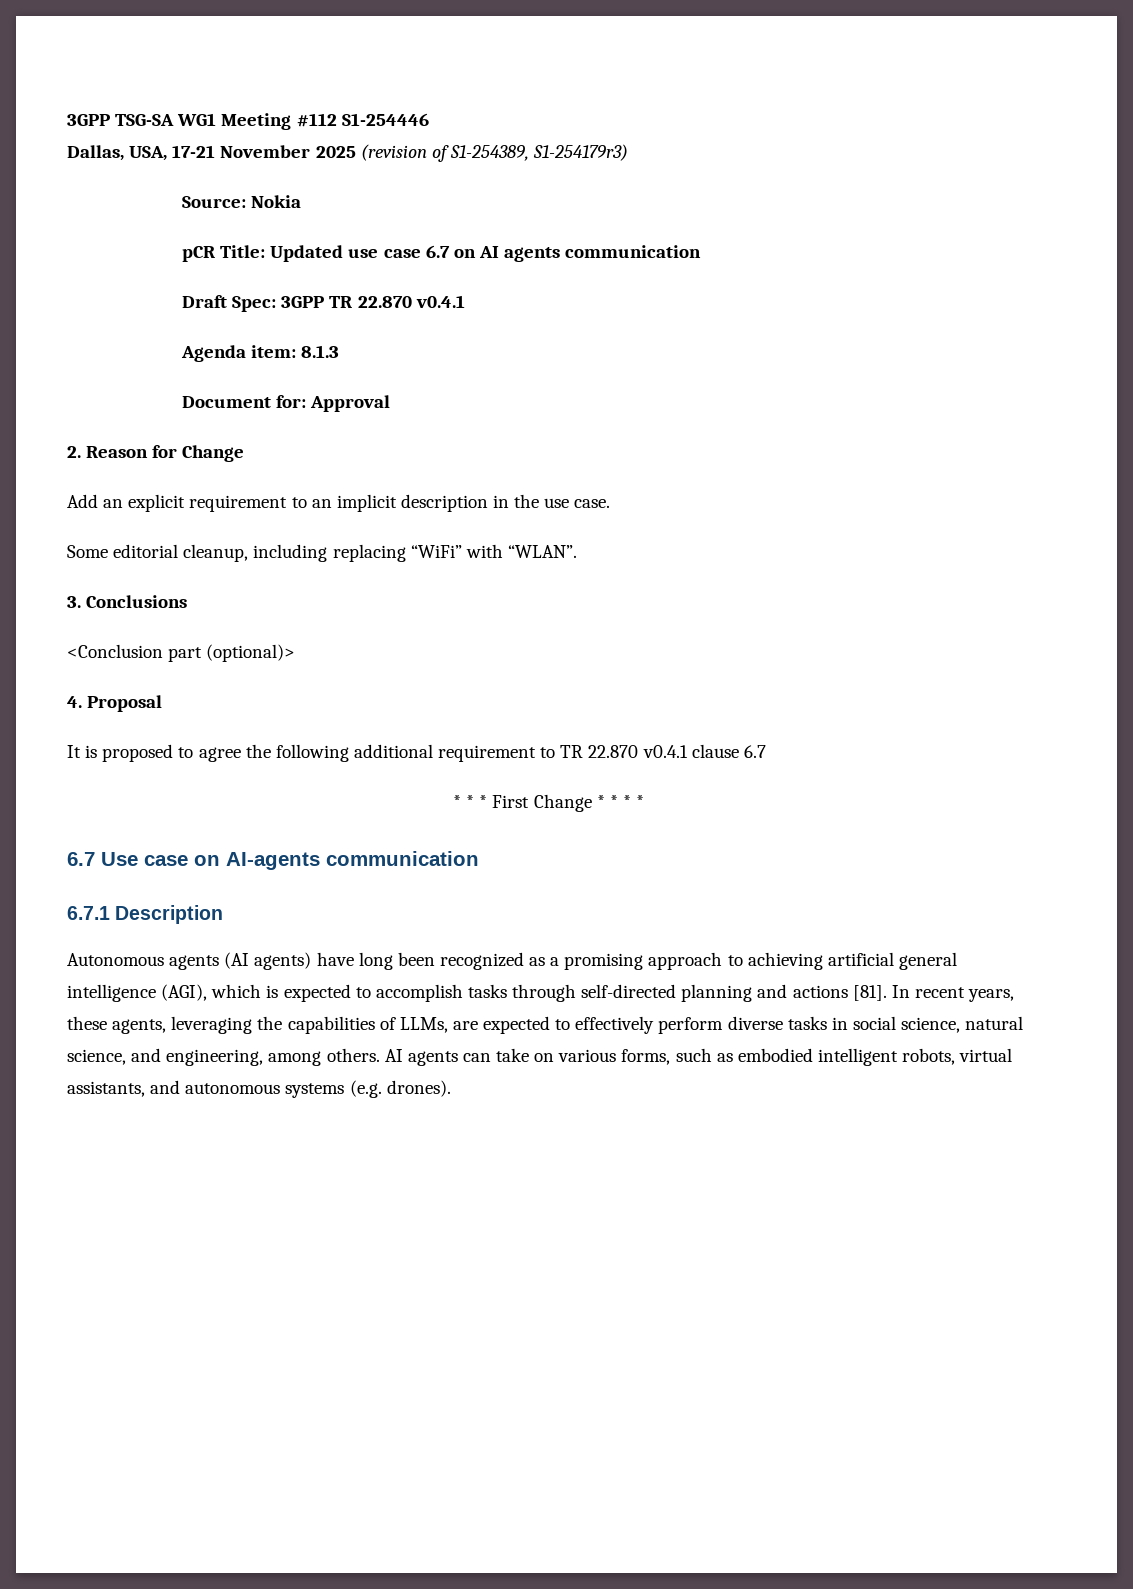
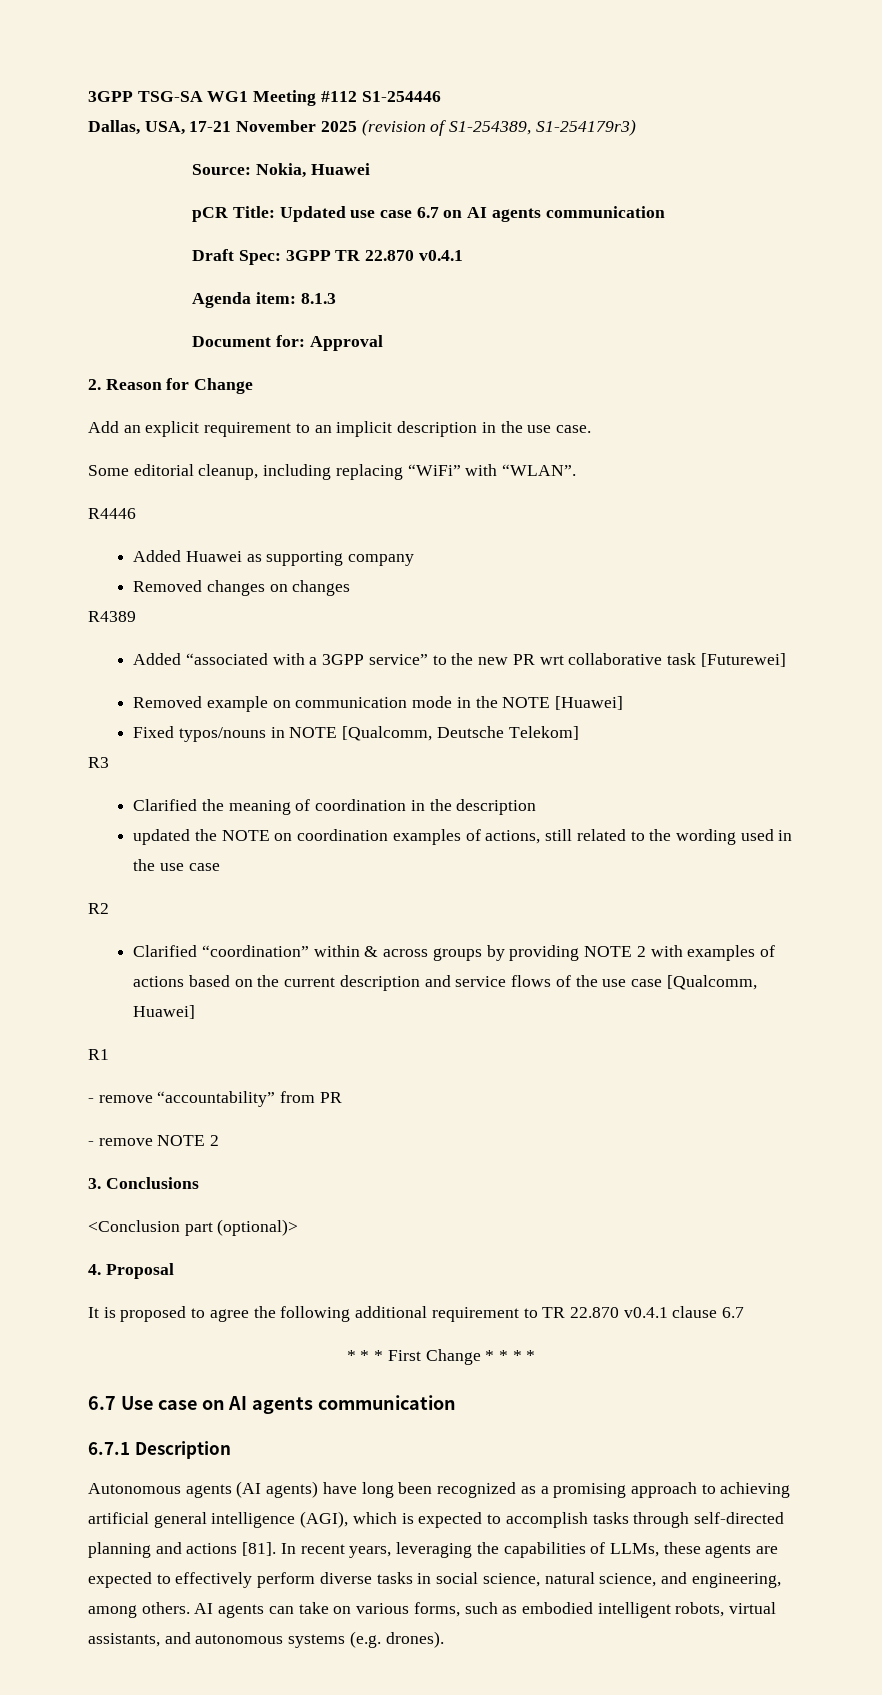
[251,195,302,208] Nokia -> [255,163,370,178] Nokia, Huawei
(577, 551) none -> [88,508,136,519] [133,550,415,566] [133,580,351,596] [88,611,136,622] [133,653,786,667] [133,696,624,712] [133,726,579,742] [88,757,109,768] [133,799,537,815] [133,829,793,845] [133,859,220,871] [88,903,109,914] [133,945,775,961] [133,975,757,991] [133,1005,196,1019] [88,1049,109,1060] [88,1091,342,1107] [88,1135,220,1146] // R4446 // Added Huawei as supporting company // Removed changes on changes // R4389 // Added “associated with a 3GPP service” to the new PR wrt collaborative task [Futurewei] // Removed example on communication mode in the NOTE [Huawei] // Fixed typos/nouns in NOTE [Qualcomm, Deutsche Telekom] // R3 // Clarified the meaning of coordination in the description // updated the NOTE on coordination examples of actions, still related to the wording used in the use case // R2 // Clarified “coordination” within & across groups by providing NOTE 2 with examples of actions based on the current description and service flows of the use case [Qualcomm, Huawei] // R1 // - remove “accountability” from PR // - remove NOTE 2
[226,852,320,870] AI-agents -> [228,1396,314,1414] AI agents
[67,1016,167,1034] these agents, -> (392, 1552) none
(448, 1025) none -> [663,1542,752,1558] these agents

